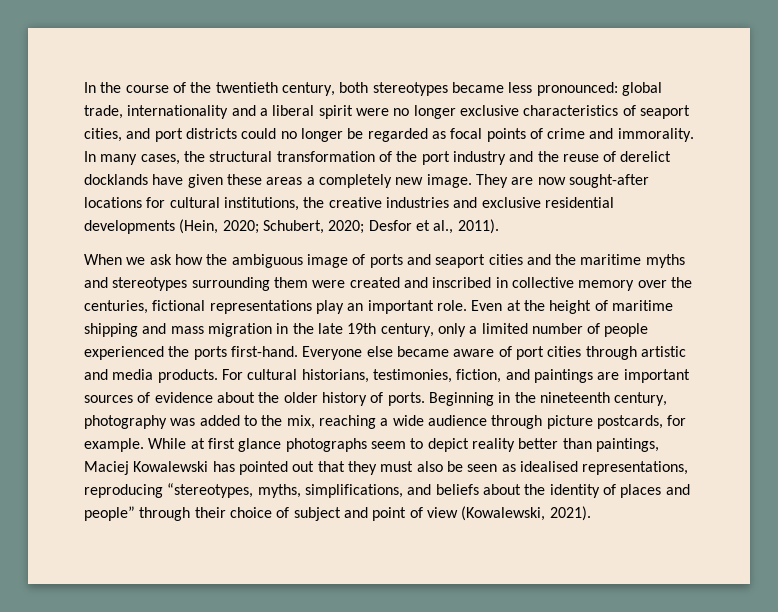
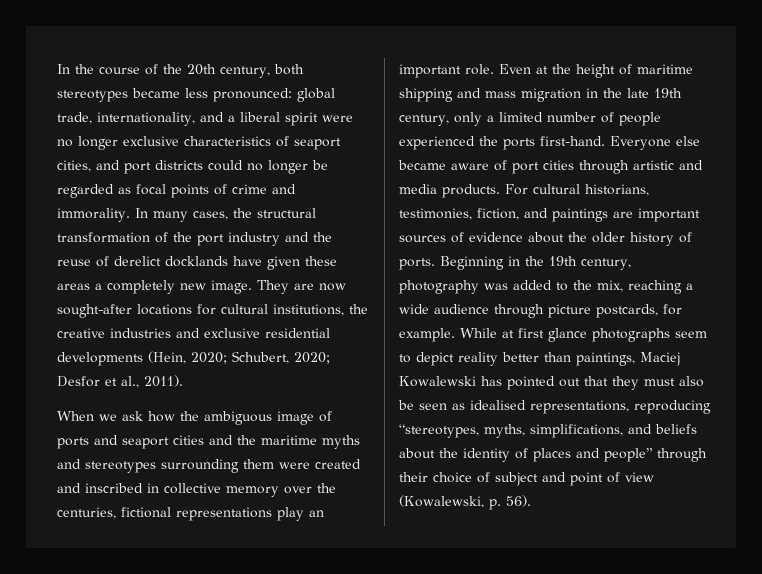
[215,82,278,93] twentieth -> [187,64,216,75] 20th
[127,105,229,119] internationality -> [97,112,195,126] internationality,
[539,392,610,403] nineteenth -> [549,256,577,266] 19th
[549,506,591,521] 2021). -> [489,495,531,510] p. 56).

